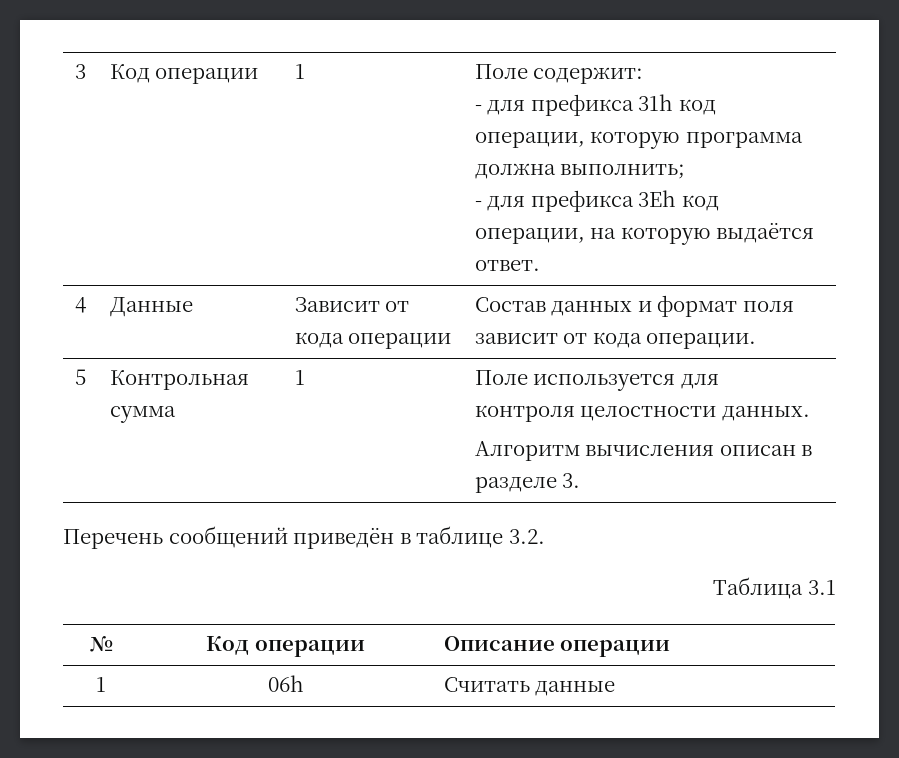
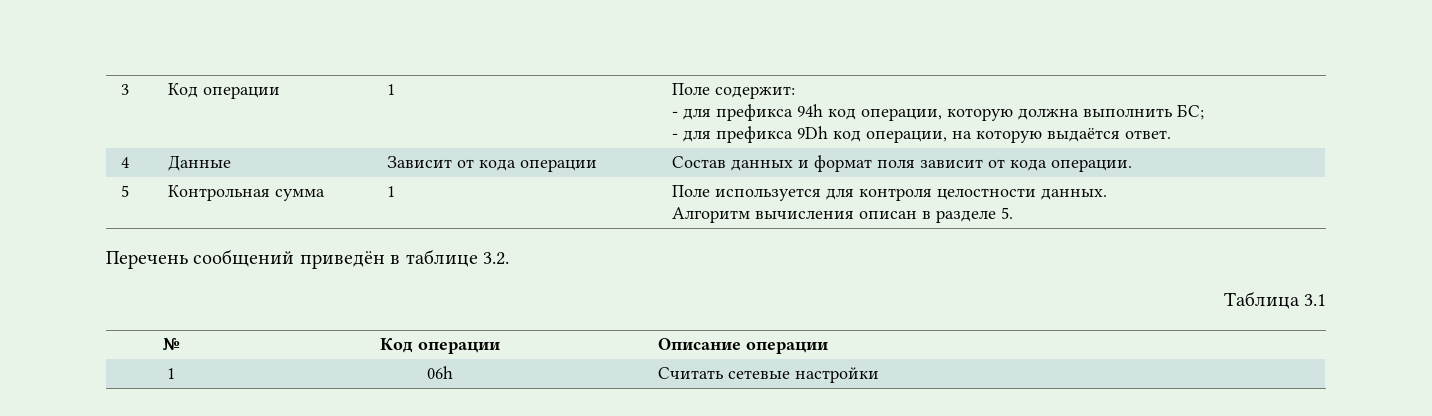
[638,94,674,111] 31h -> [797,104,824,117] 94h
[685,132,803,148] [474,163,686,179] [474,190,677,212] программа должна выполнить; // - для префикса 3Eh -> [1018,104,1205,120] [672,126,829,143] должна выполнить БС; // - для префикса 9Dh
[562,473,581,488] 3. -> [1001,207,1014,219] 5.
[535,681,616,696] данные -> [728,367,880,383] сетевые настройки

